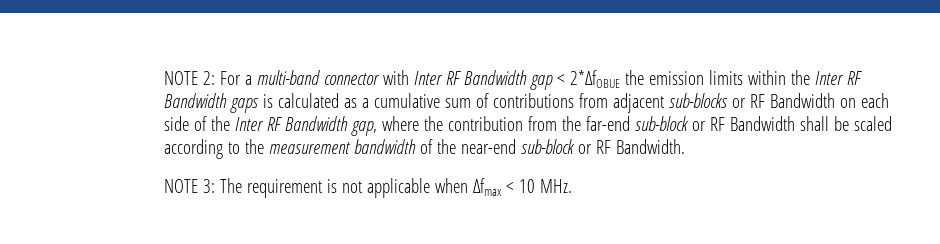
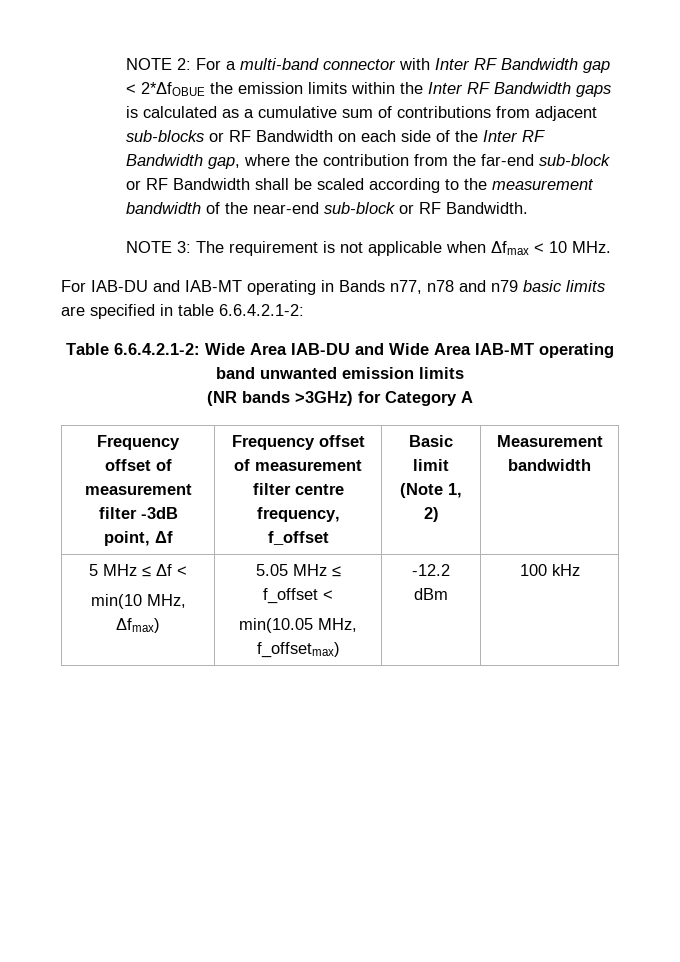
(572, 186) none -> [61,280,605,295] [61,304,304,319] [66,343,614,358] [216,367,464,379] [207,391,473,406] [97,435,180,450] [104,459,172,471] [84,484,192,495] [98,507,178,519] [103,531,173,546] [231,435,365,450] [234,459,362,471] [252,483,344,495] [256,507,340,522] [267,531,329,545] [409,435,453,447] [413,459,449,471] [400,483,462,498] [423,507,439,522] [496,435,603,447] [508,459,591,471] [89,564,187,577] [90,594,186,609] [116,618,160,633] [255,564,341,577] [263,588,333,604] [239,618,357,633] [256,642,340,658] [412,564,450,576] [414,588,448,600] [519,564,580,576] // For IAB-DU and IAB-MT operating in Bands n77, n78 and n79 basic limits are specified in table 6.6.4.2.1-2: // Table 6.6.4.2.1-2: Wide Area IAB-DU and Wide Area IAB-MT operating band unwanted emission limits // (NR bands >3GHz) for Category A // Frequency offset of measurement filter -3dB point, Δf | Frequency offset of measurement filter centre frequency, f_offset | Basic limit (Note 1, 2) | Measurement bandwidth // 5 MHz ≤ Δf < // min(10 MHz, Δfmax) | 5.05 MHz ≤ f_offset < // min(10.05 MHz, f_offsetmax) | -12.2 dBm | 100 kHz

